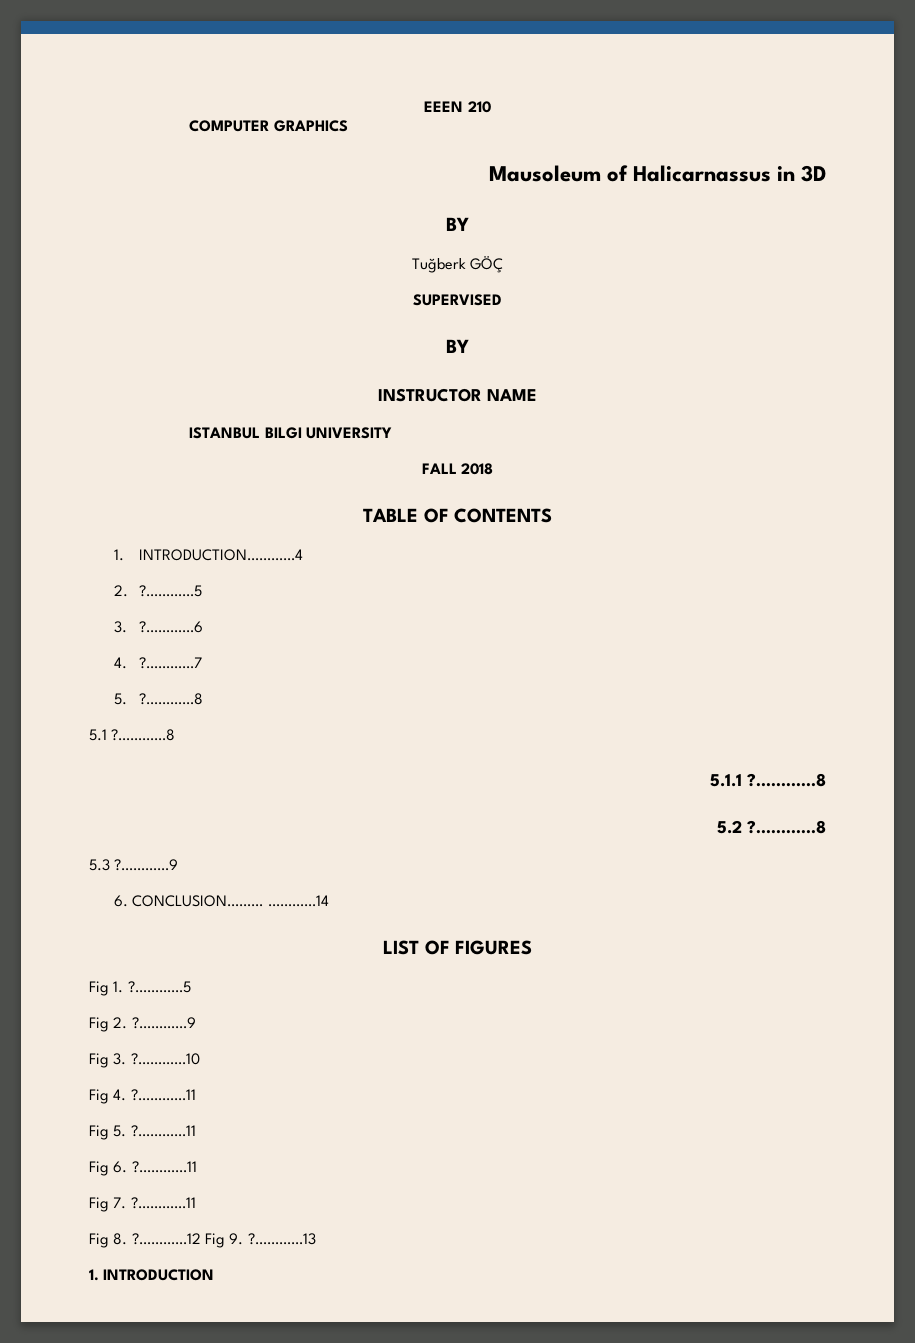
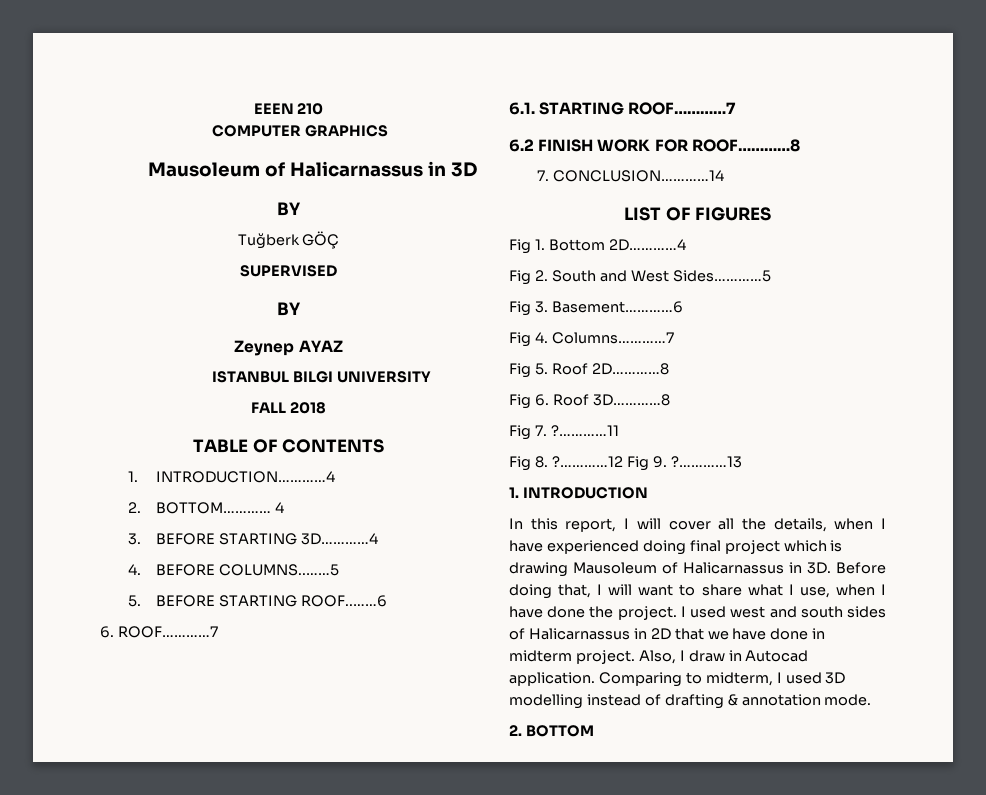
[378,388,537,402] INSTRUCTOR NAME -> [234,340,343,356] Zeynep AYAZ
[139,585,203,597] [114,621,204,633] [114,657,203,669] [114,693,204,705] [89,729,176,741] [710,773,826,787] [717,820,826,834] [89,859,179,871] [114,895,329,907] ?…………5 // 3. ?…………6 // 4. ?…………7 // 5. ?…………8 // 5.1 ?…………8 // 5.1.1 ?…………8 // 5.2 ?…………8 // 5.3 ?…………9 // 6. CONCLUSION……… …………14 -> [156,502,285,514] [128,533,378,545] [128,564,340,576] [128,595,387,607] [100,626,218,638] [509,102,737,115] [509,139,800,152] [537,170,724,182] BOTTOM………… 4 // 3. BEFORE STARTING 3D…………4 // 4. BEFORE COLUMNS..……5 // 5. BEFORE STARTING ROOF..……6 // 6. ROOF…………7 // 6.1. STARTING ROOF…………7 // 6.2 FINISH WORK FOR ROOF…………8 // 7. CONCLUSION…………14
[127,981,191,993] ?…………5 -> [548,239,686,251] Bottom 2D…………4
[131,1017,196,1029] ?…………9 -> [551,270,771,282] South and West Sides…………5
[130,1053,200,1065] ?…………10 -> [551,301,683,313] Basement…………6
[130,1089,196,1101] ?…………11 -> [551,332,674,344] Columns…………7
[130,1125,196,1137] ?…………11 -> [551,363,669,375] Roof 2D…………8
[131,1161,197,1173] ?…………11 -> [552,394,670,406] Roof 3D…………8
(215, 1275) none -> [509,518,886,532] [509,540,843,555] [509,562,886,577] [509,584,886,599] [509,606,886,620] [509,628,826,640] [509,650,809,664] [509,672,846,687] [509,694,872,709] [509,725,594,737] // In this report, I will cover all the details, when I have experienced doing final project which is drawing Mausoleum of Halicarnassus in 3D. Before doing that, I will want to share what I use, when I have done the project. I used west and south sides of Halicarnassus in 2D that we have done in midterm project. Also, I draw in Autocad application. Comparing to midterm, I used 3D modelling instead of drafting & annotation mode. // 2. BOTTOM

